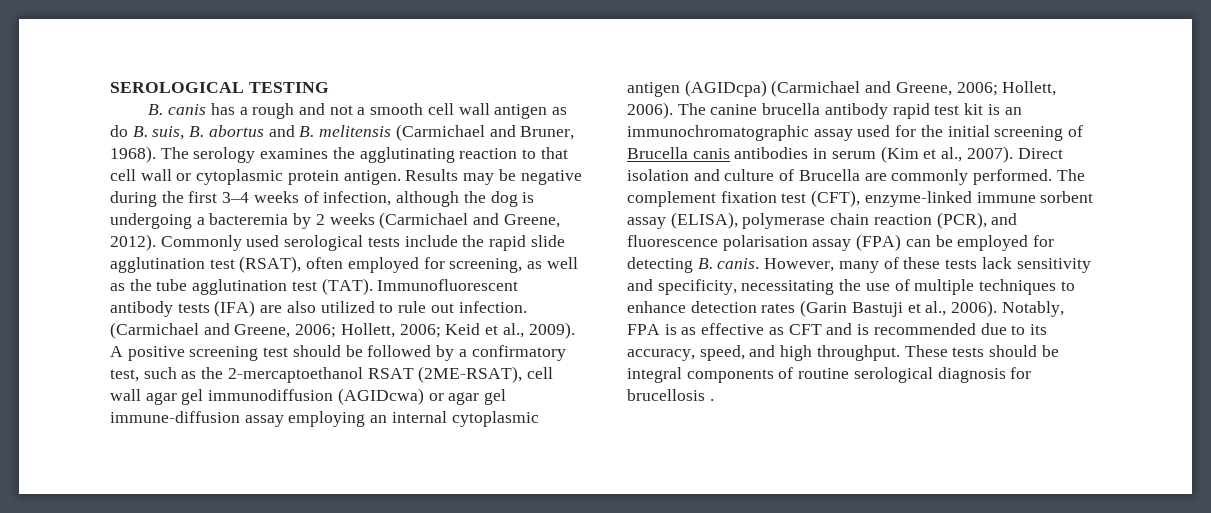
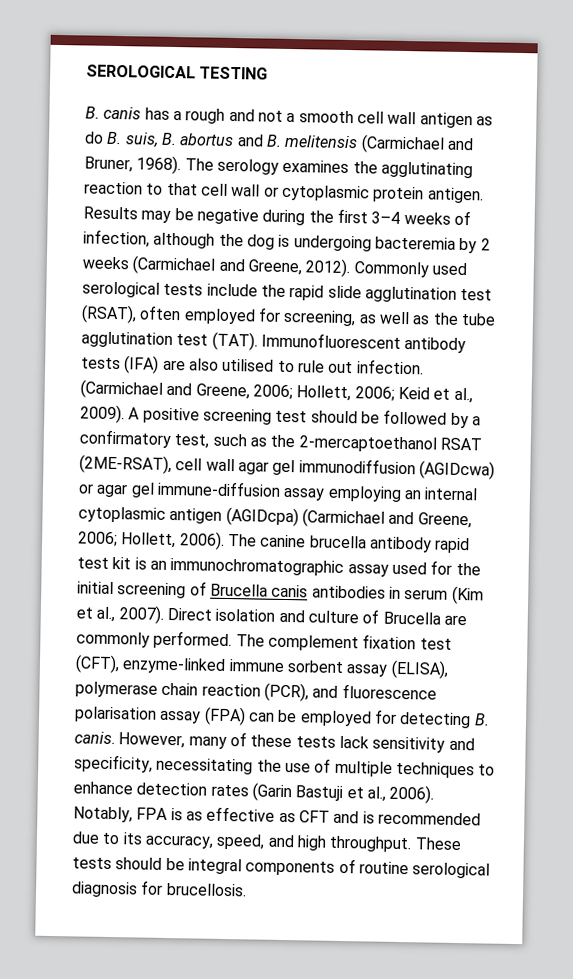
[196,217,205,225] a -> (372, 243) none
[320,301,375,313] utilized -> [222,358,275,372] utilised
[627,389,714,401] brucellosis . -> [165,882,247,897] brucellosis.

